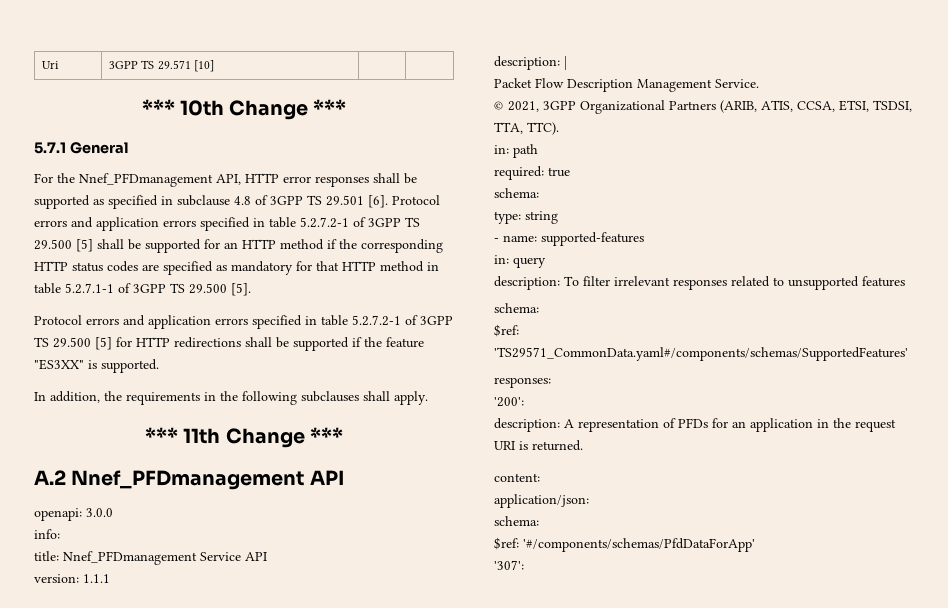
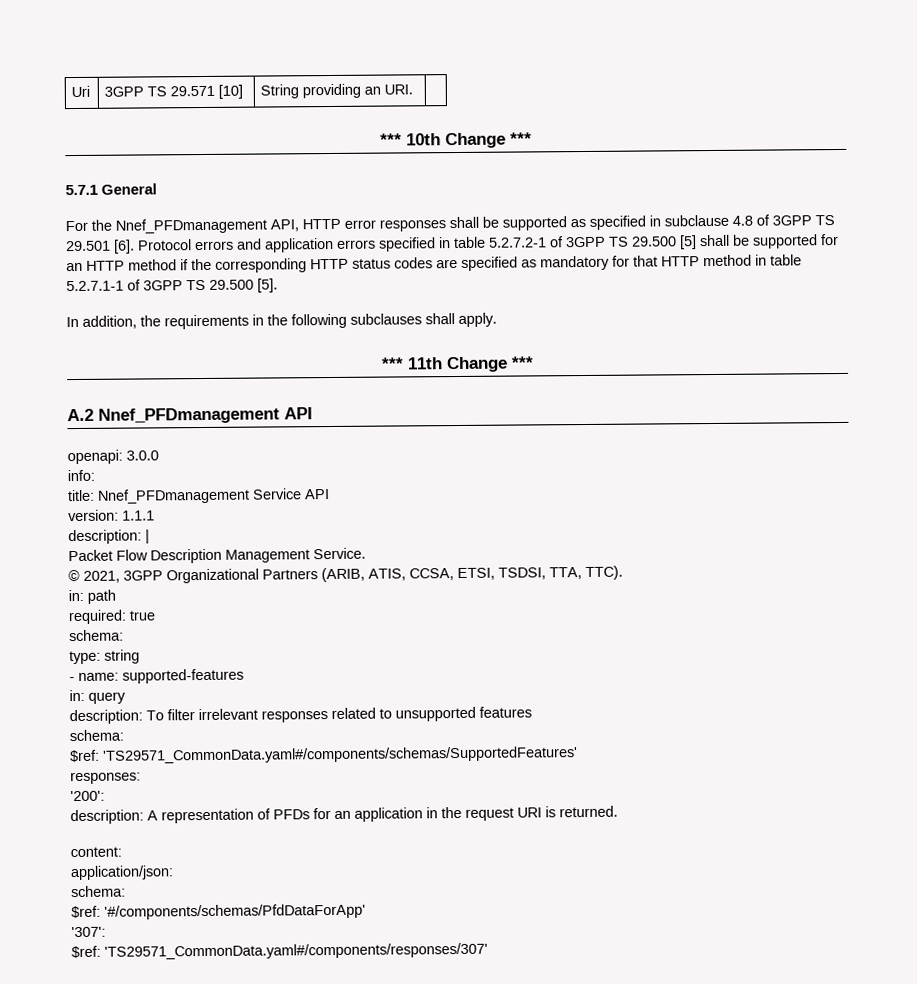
(215, 66) none -> [260,83,414,99] String providing an URI.
[34,315,453,329] [34,337,424,351] [34,359,159,373] // Protocol errors and application errors specified in table 5.2.7.2-1 of 3GPP TS 29.500 [5] for HTTP redirections shall be supported if the feature "ES3XX" is supported. -> (278, 285) none
(524, 565) none -> [71,942,488,960] // $ref: 'TS29571_CommonData.yaml#/components/responses/307'

